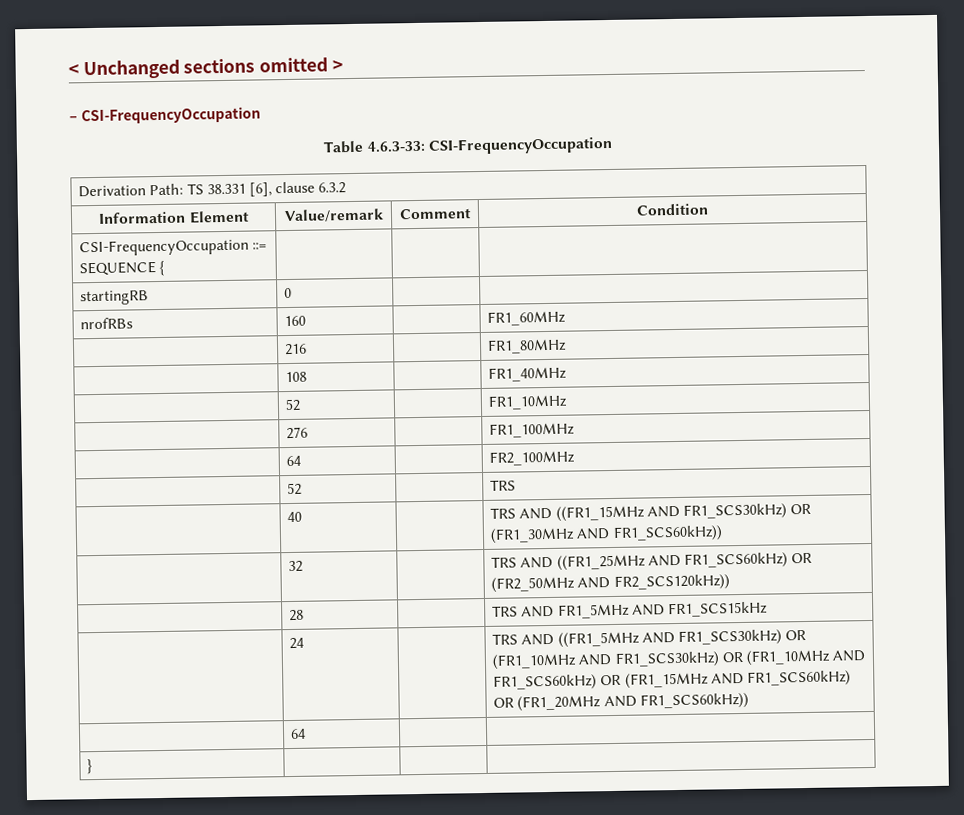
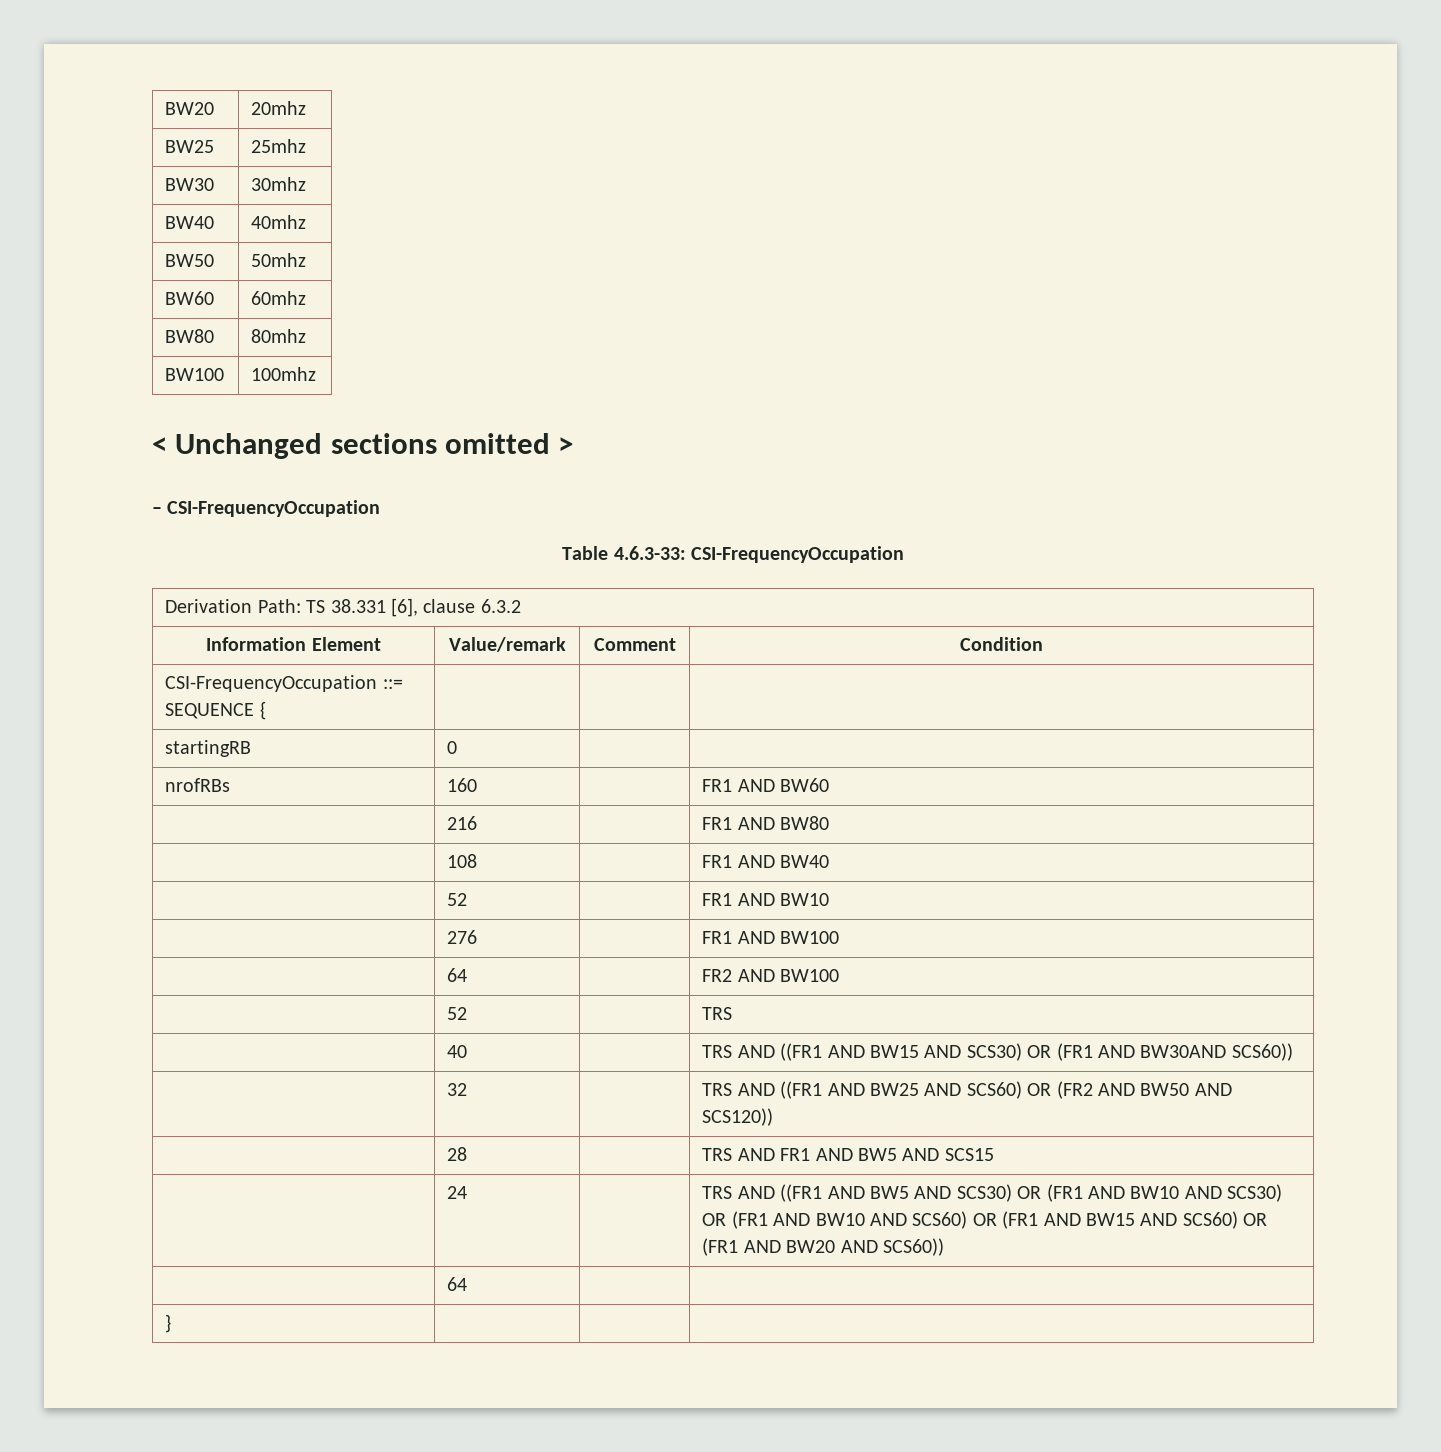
(68, 70) none -> [165,102,215,115] [251,101,307,115] [165,140,215,153] [251,139,307,153] [165,178,215,191] [251,177,307,191] [165,216,215,229] [251,215,307,229] [165,254,215,267] [251,253,307,267] [165,291,215,305] [251,291,307,305] [165,329,215,343] [251,329,307,343] [165,368,225,381] [251,367,317,381] BW20 | 20mhz // BW25 | 25mhz // BW30 | 30mhz // BW40 | 40mhz // BW50 | 50mhz // BW60 | 60mhz // BW80 | 80mhz // BW100 | 100mhz //
[487,310,567,326] [284,343,308,356] [487,338,568,354] [285,371,308,383] [488,366,568,382] [285,398,302,412] [488,394,569,410] [286,426,309,440] [489,422,576,438] [286,455,302,467] [489,450,576,466] FR1_60MHz // | 216 | | FR1_80MHz // | 108 | | FR1_40MHz // | 52 | | FR1_10MHz // | 276 | | FR1_100MHz // | 64 | | FR2_100MHz -> [702,778,830,792] [447,816,478,830] [702,816,830,830] [447,854,478,868] [702,855,830,868] [447,893,468,906] [702,893,830,906] [447,930,478,944] [702,931,840,944] [447,968,468,982] [702,969,840,982] FR1 AND BW60 // | 216 | | FR1 AND BW80 // | 108 | | FR1 AND BW40 // | 52 | | FR1 AND BW10 // | 276 | | FR1 AND BW100 // | 64 | | FR2 AND BW100
[555,503,812,522] [490,525,723,544] [288,560,304,573] [491,552,813,571] [491,574,730,593] [289,609,305,622] [492,601,768,619] [289,637,305,650] [492,629,807,648] [492,649,866,670] [493,670,851,691] [493,692,749,712] ((FR1_15MHz AND FR1_SCS30kHz) OR (FR1_30MHz AND FR1_SCS60kHz)) // | 32 | | TRS AND ((FR1_25MHz AND FR1_SCS60kHz) OR (FR2_50MHz AND FR2_SCS120kHz)) // | 28 | | TRS AND FR1_5MHz AND FR1_SCS15kHz // | 24 | | TRS AND ((FR1_5MHz AND FR1_SCS30kHz) OR (FR1_10MHz AND FR1_SCS30kHz) OR (FR1_10MHz AND FR1_SCS60kHz) OR (FR1_15MHz AND FR1_SCS60kHz) OR (FR1_20MHz AND FR1_SCS60kHz)) -> [780,1043,1293,1061] [447,1083,468,1096] [702,1081,1232,1099] [702,1108,774,1126] [447,1147,468,1161] [702,1148,994,1161] [447,1186,468,1199] [702,1184,1283,1202] [702,1211,1268,1229] [702,1238,945,1256] ((FR1 AND BW15 AND SCS30) OR (FR1 AND BW30AND SCS60)) // | 32 | | TRS AND ((FR1 AND BW25 AND SCS60) OR (FR2 AND BW50 AND SCS120)) // | 28 | | TRS AND FR1 AND BW5 AND SCS15 // | 24 | | TRS AND ((FR1 AND BW5 AND SCS30) OR (FR1 AND BW10 AND SCS30) OR (FR1 AND BW10 AND SCS60) OR (FR1 AND BW15 AND SCS60) OR (FR1 AND BW20 AND SCS60))

